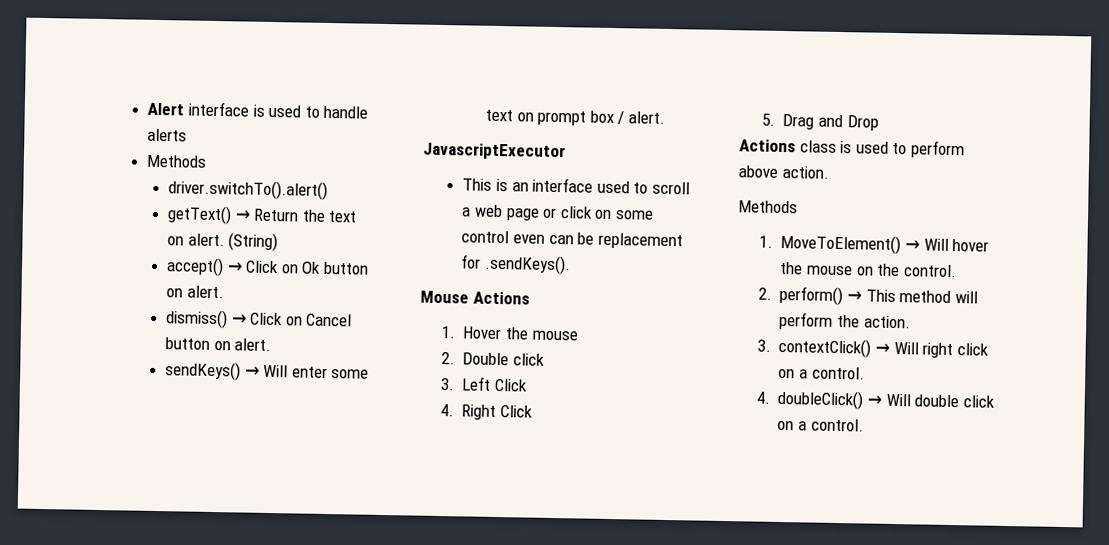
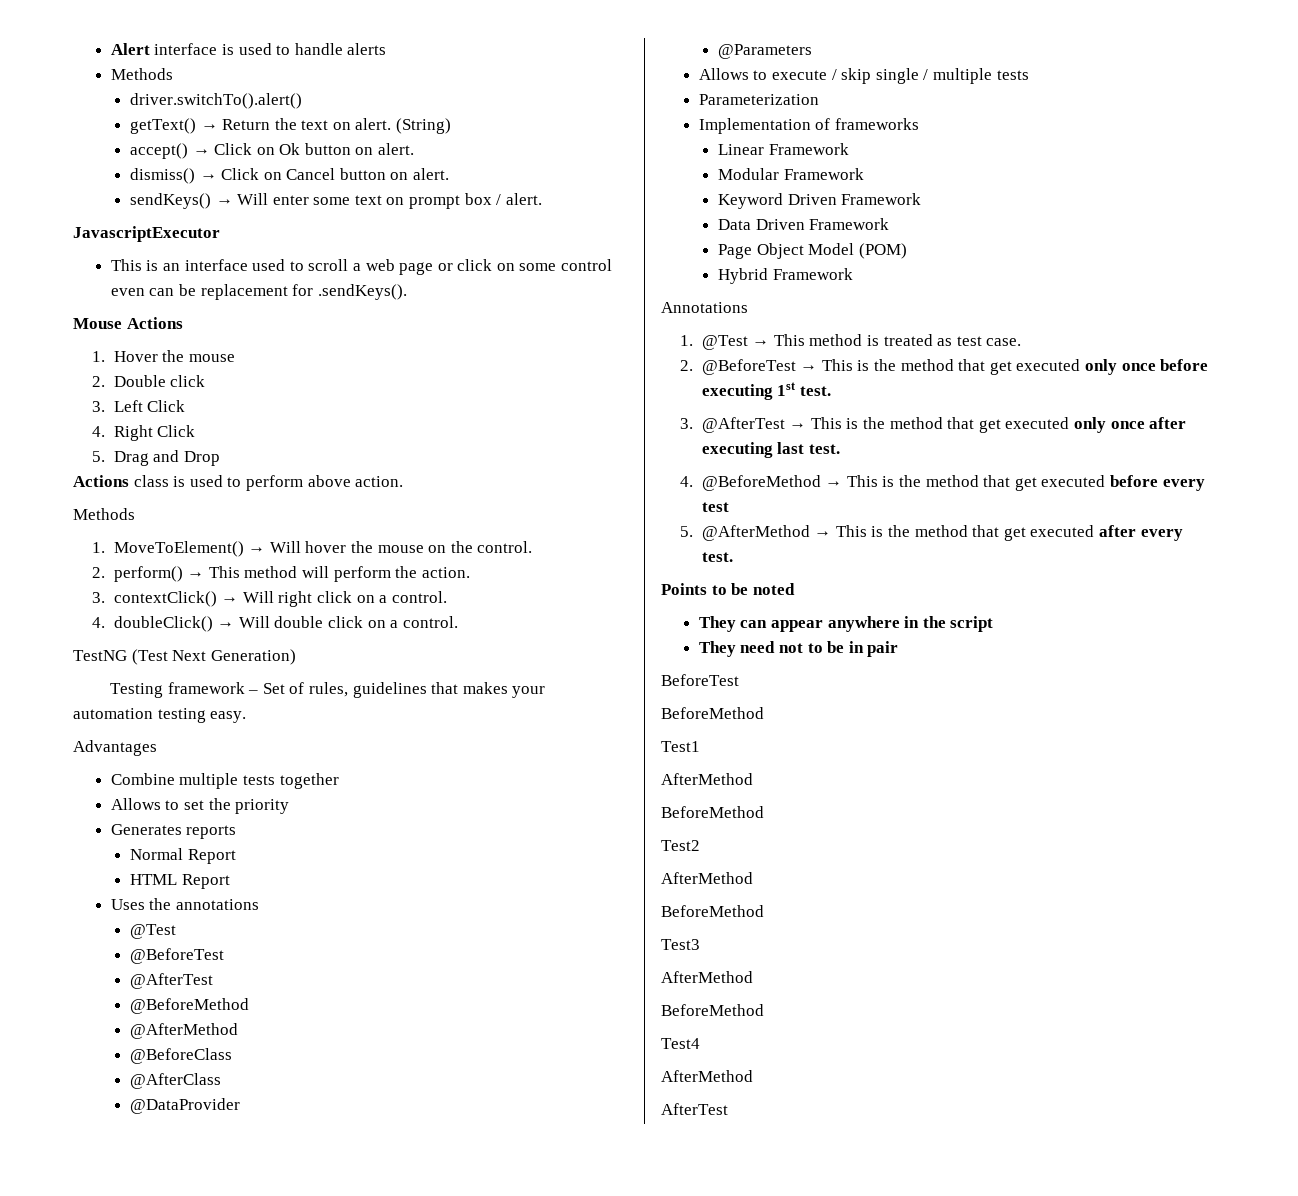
(864, 425) none -> [73,649,296,665] [110,682,546,698] [73,708,247,723] [73,740,157,756] [110,773,339,789] [110,798,290,814] [110,824,237,839] [129,848,236,864] [129,874,230,889] [110,898,260,910] [129,924,176,939] [129,948,224,964] [129,973,213,989] [129,998,249,1014] [129,1023,238,1039] [129,1048,232,1064] [129,1073,221,1089] [129,1098,240,1114] [717,44,812,59] [698,68,1029,84] [698,94,819,105] [698,118,920,134] [717,143,849,155] [717,168,864,180] [717,193,922,209] [717,218,890,230] [717,243,907,259] [717,268,853,284] [661,302,748,313] [680,334,1022,350] [680,359,1209,375] [701,382,831,400] [680,417,1187,433] [701,442,840,458] [680,475,1205,491] [701,502,729,512] [680,525,1183,541] [701,552,733,562] [661,583,795,595] [698,616,994,632] [698,641,899,657] [661,674,739,686] [661,707,764,719] [661,741,700,752] [661,773,753,785] [661,806,764,818] [661,840,700,851] [661,872,753,884] [661,905,764,917] [661,939,700,950] [661,971,753,983] [661,1004,764,1016] [661,1038,700,1049] [661,1070,753,1082] [661,1103,728,1115] // TestNG (Test Next Generation) // Testing framework – Set of rules, guidelines that makes your automation testing easy. // Advantages // Combine multiple tests together // Allows to set the priority // Generates reports // Normal Report // HTML Report // Uses the annotations // @Test // @BeforeTest // @AfterTest // @BeforeMethod // @AfterMethod // @BeforeClass // @AfterClass // @DataProvider // @Parameters // Allows to execute / skip single / multiple tests // Parameterization // Implementation of frameworks // Linear Framework // Modular Framework // Keyword Driven Framework // Data Driven Framework // Page Object Model (POM) // Hybrid Framework // Annotations // 1. @Test → This method is treated as test case. // 2. @BeforeTest → This is the method that get executed only once before executing 1st test. // 3. @AfterTest → This is the method that get executed only once after executing last test. // 4. @BeforeMethod → This is the method that get executed before every test // 5. @AfterMethod → This is the method that get executed after every test. // Points to be noted // They can appear anywhere in the script // They need not to be in pair // BeforeTest // BeforeMethod // Test1 // AfterMethod // BeforeMethod // Test2 // AfterMethod // BeforeMethod // Test3 // AfterMethod // BeforeMethod // Test4 // AfterMethod // AfterTest

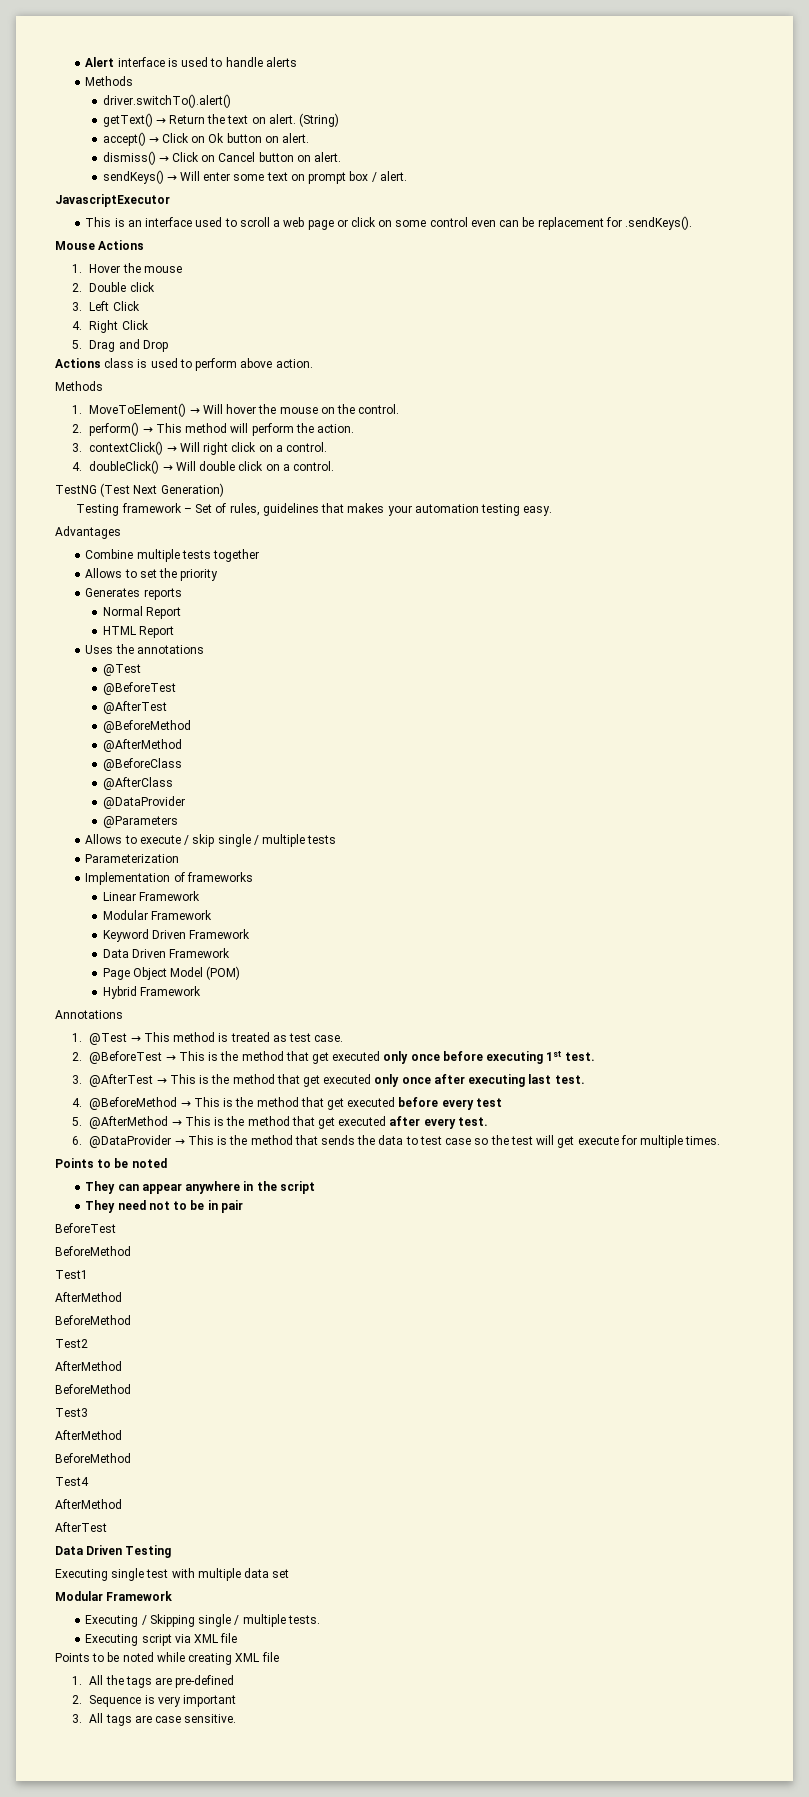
(733, 557) none -> [72,1135,721,1148] // 6. @DataProvider → This is the method that sends the data to test case so the test will get execute for multiple times.
(728, 1109) none -> [55,1545,172,1558] [55,1568,290,1581] [55,1591,173,1601] [85,1614,320,1627] [85,1633,238,1646] [55,1652,279,1665] [72,1675,235,1688] [72,1695,237,1707] [72,1713,237,1726] // Data Driven Testing // Executing single test with multiple data set // Modular Framework // Executing / Skipping single / multiple tests. // Executing script via XML file // Points to be noted while creating XML file // 1. All the tags are pre-defined // 2. Sequence is very important // 3. All tags are case sensitive.

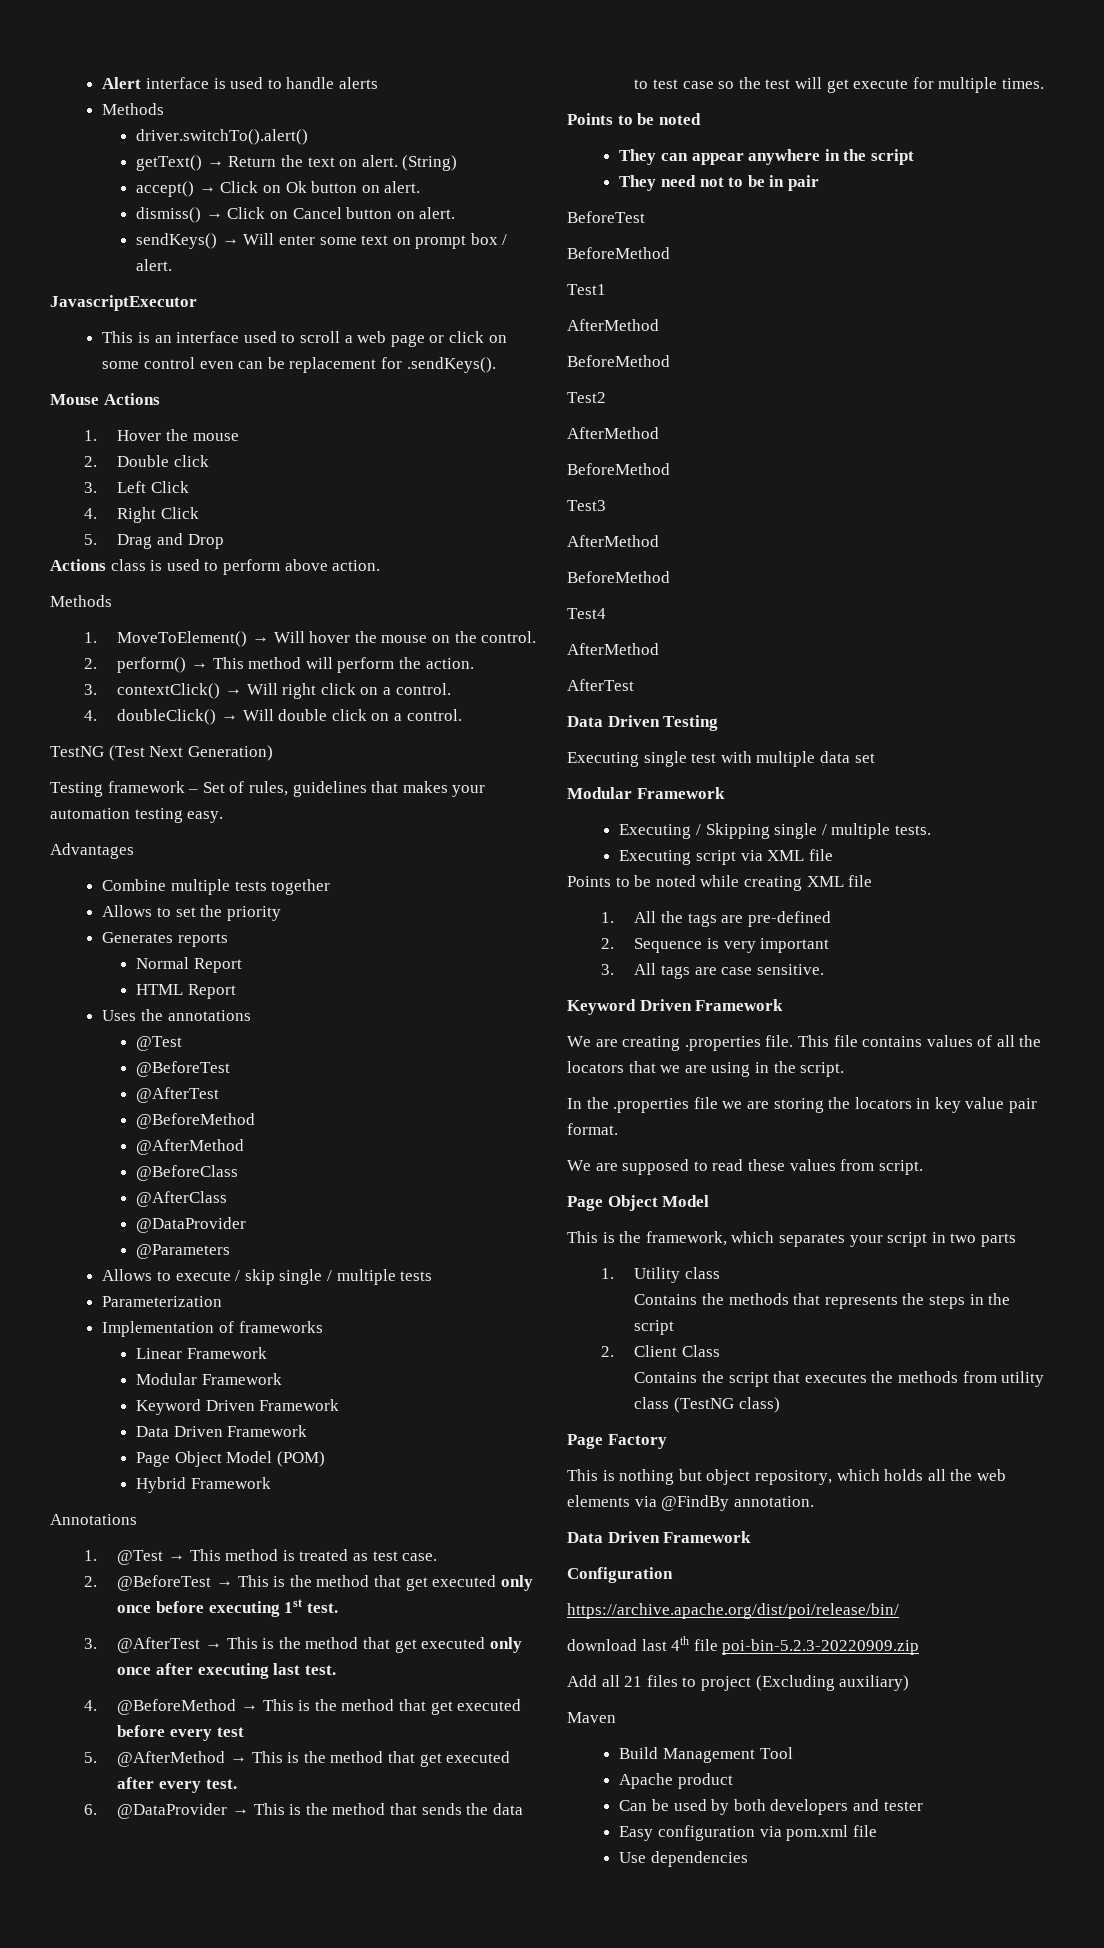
(237, 1718) none -> [567,999,784,1015] [567,1035,1042,1051] [567,1061,845,1077] [567,1097,1038,1113] [567,1123,618,1135] [567,1159,923,1175] [567,1195,710,1211] [567,1231,1016,1247] [600,1267,721,1283] [634,1293,1011,1309] [634,1320,675,1335] [600,1345,721,1357] [634,1371,1045,1387] [634,1397,780,1413] [567,1434,667,1449] [567,1469,1006,1485] [567,1495,814,1511] [567,1531,752,1543] [567,1567,673,1583] [567,1603,899,1619] [567,1636,920,1655] [567,1675,910,1691] [567,1712,616,1723] [619,1747,793,1763] [619,1773,734,1789] [619,1799,923,1815] [619,1825,877,1841] [619,1851,749,1867] // Keyword Driven Framework // We are creating .properties file. This file contains values of all the locators that we are using in the script. // In the .properties file we are storing the locators in key value pair format. // We are supposed to read these values from script. // Page Object Model // This is the framework, which separates your script in two parts // 1. Utility class // Contains the methods that represents the steps in the script // 2. Client Class // Contains the script that executes the methods from utility class (TestNG class) // Page Factory // This is nothing but object repository, which holds all the web elements via @FindBy annotation. // Data Driven Framework // Configuration // https://archive.apache.org/dist/poi/release/bin/ // download last 4th file poi-bin-5.2.3-20220909.zip // Add all 21 files to project (Excluding auxiliary) // Maven // Build Management Tool // Apache product // Can be used by both developers and tester // Easy configuration via pom.xml file // Use dependencies

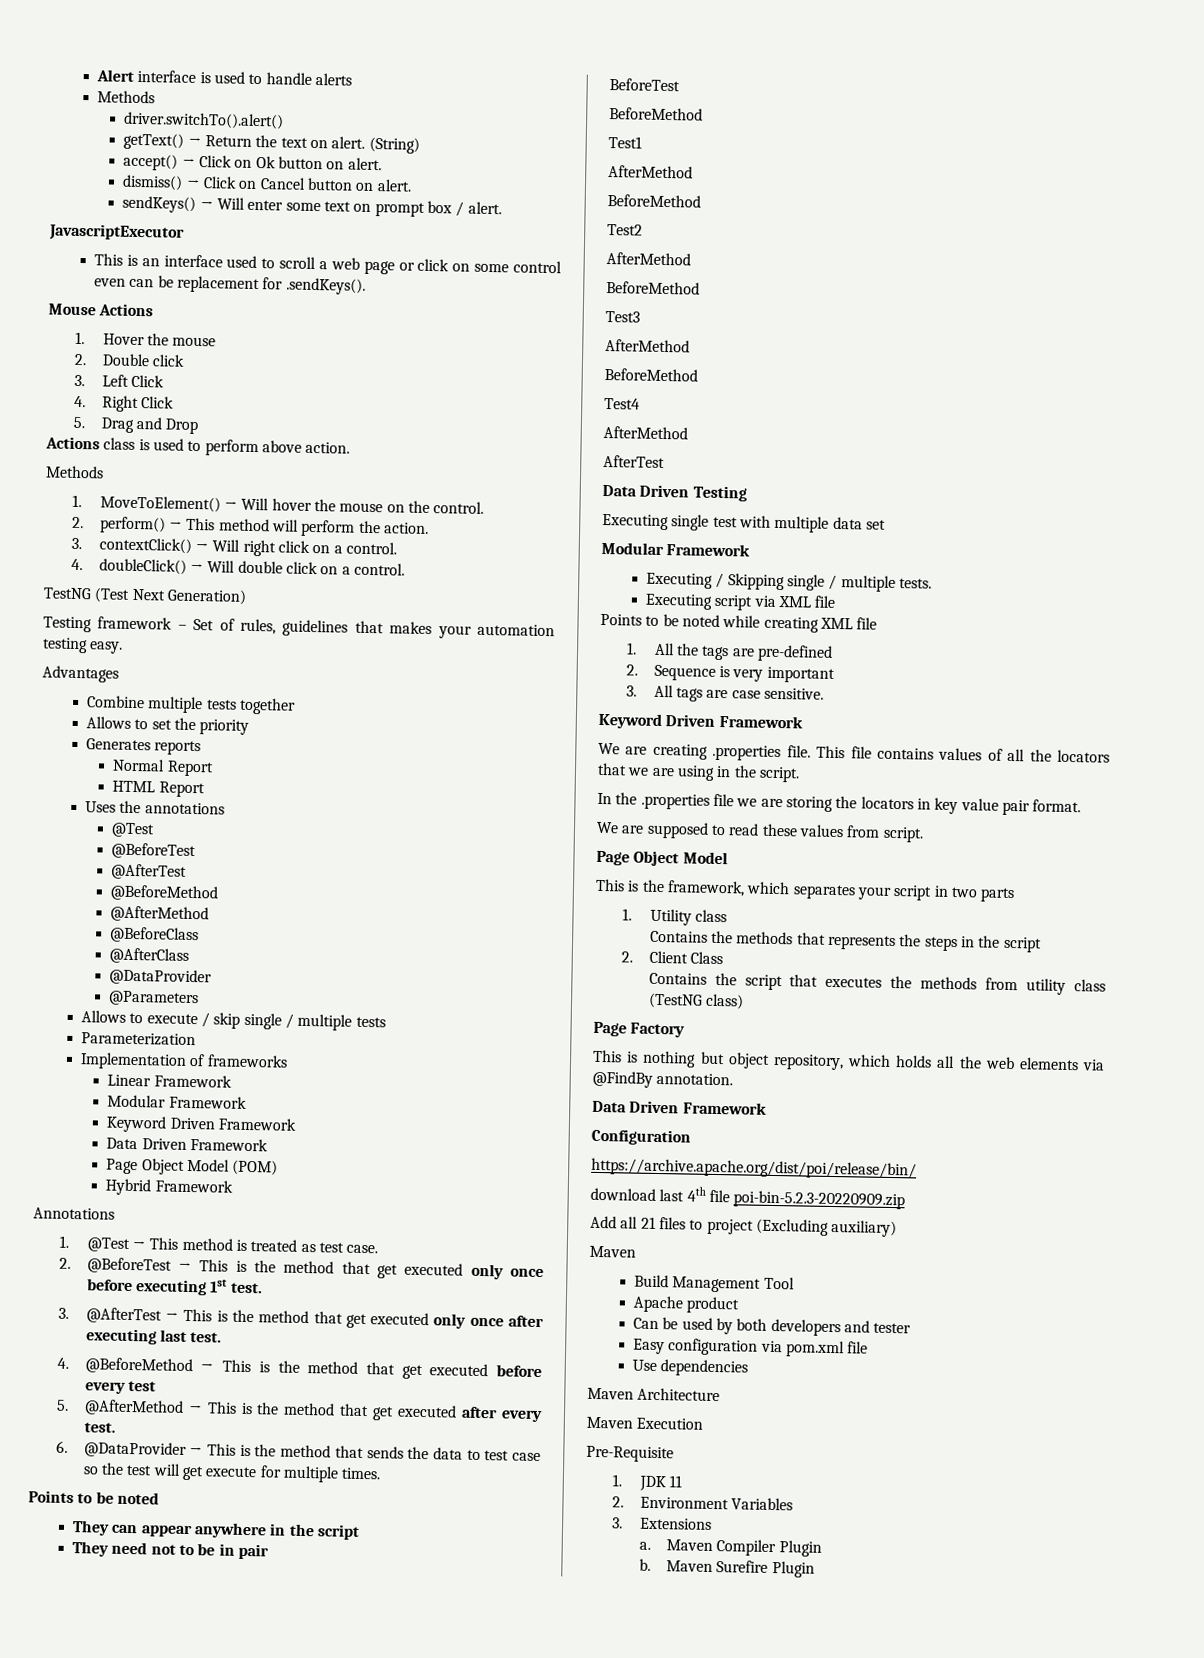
(749, 1859) none -> [587,1387,721,1402] [586,1416,704,1430] [586,1445,674,1463] [612,1474,683,1492] [612,1496,794,1511] [612,1517,712,1530] [638,1539,822,1557] [638,1558,815,1578] // Maven Architecture // Maven Execution // Pre-Requisite // 1. JDK 11 // 2. Environment Variables // 3. Extensions // a. Maven Compiler Plugin // b. Maven Surefire Plugin

